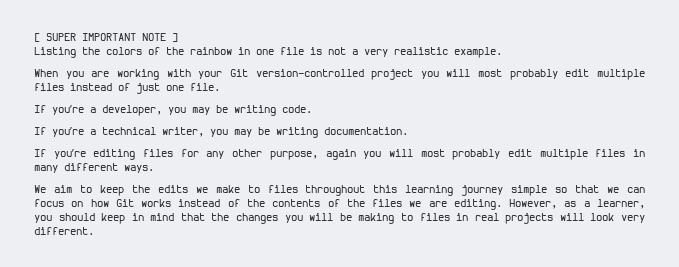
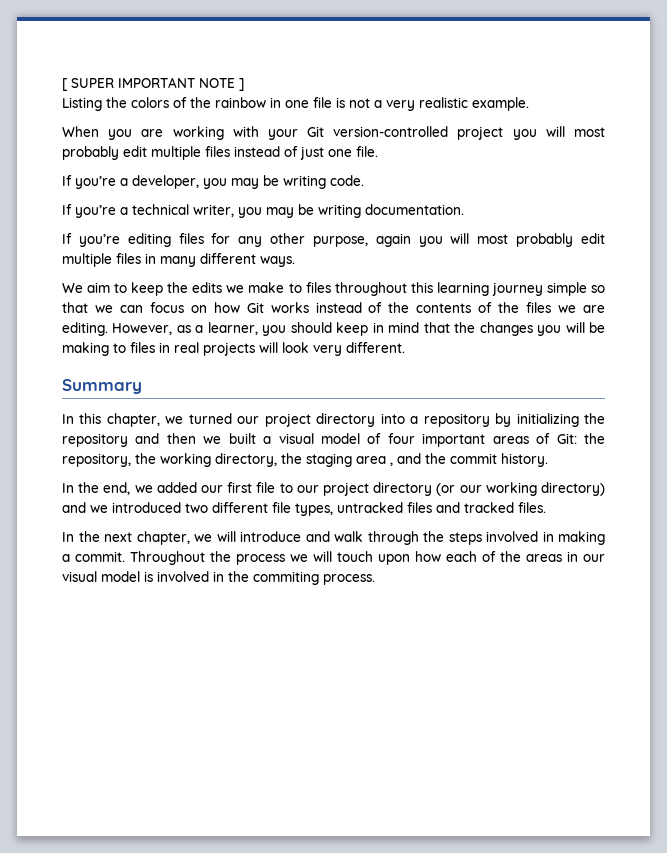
(94, 231) none -> [62,379,142,394] [62,413,605,427] [62,433,606,447] [62,453,548,467] [62,482,605,496] [62,502,546,516] [62,531,605,545] [62,551,605,565] [62,571,375,585] // Summary // In this chapter, we turned our project directory into a repository by initializing the repository and then we built a visual model of four important areas of Git: the repository, the working directory, the staging area , and the commit history. // In the end, we added our first file to our project directory (or our working directory) and we introduced two different file types, untracked files and tracked files. // In the next chapter, we will introduce and walk through the steps involved in making a commit. Throughout the process we will touch upon how each of the areas in our visual model is involved in the commiting process.

